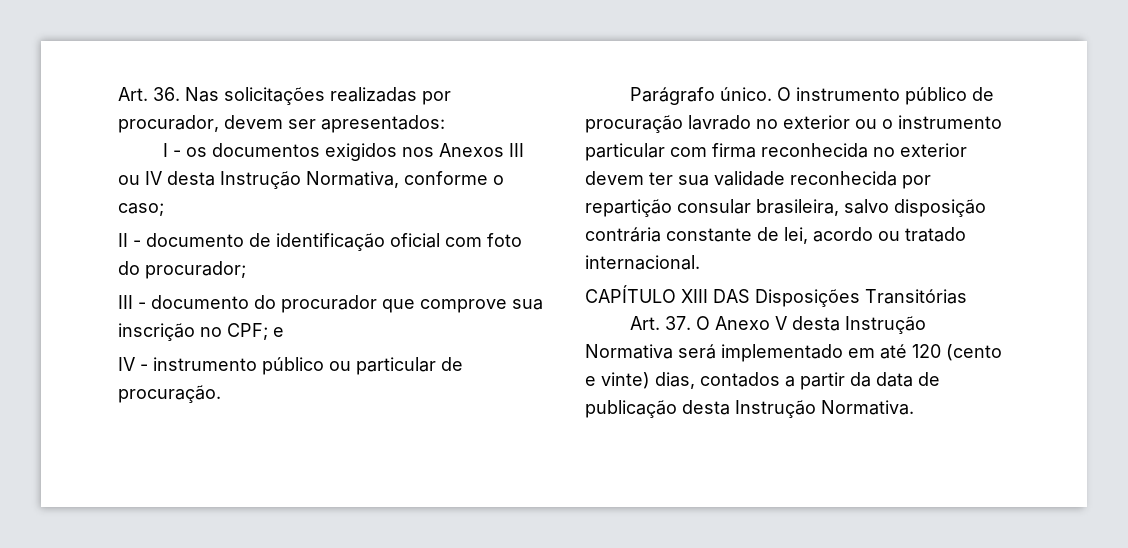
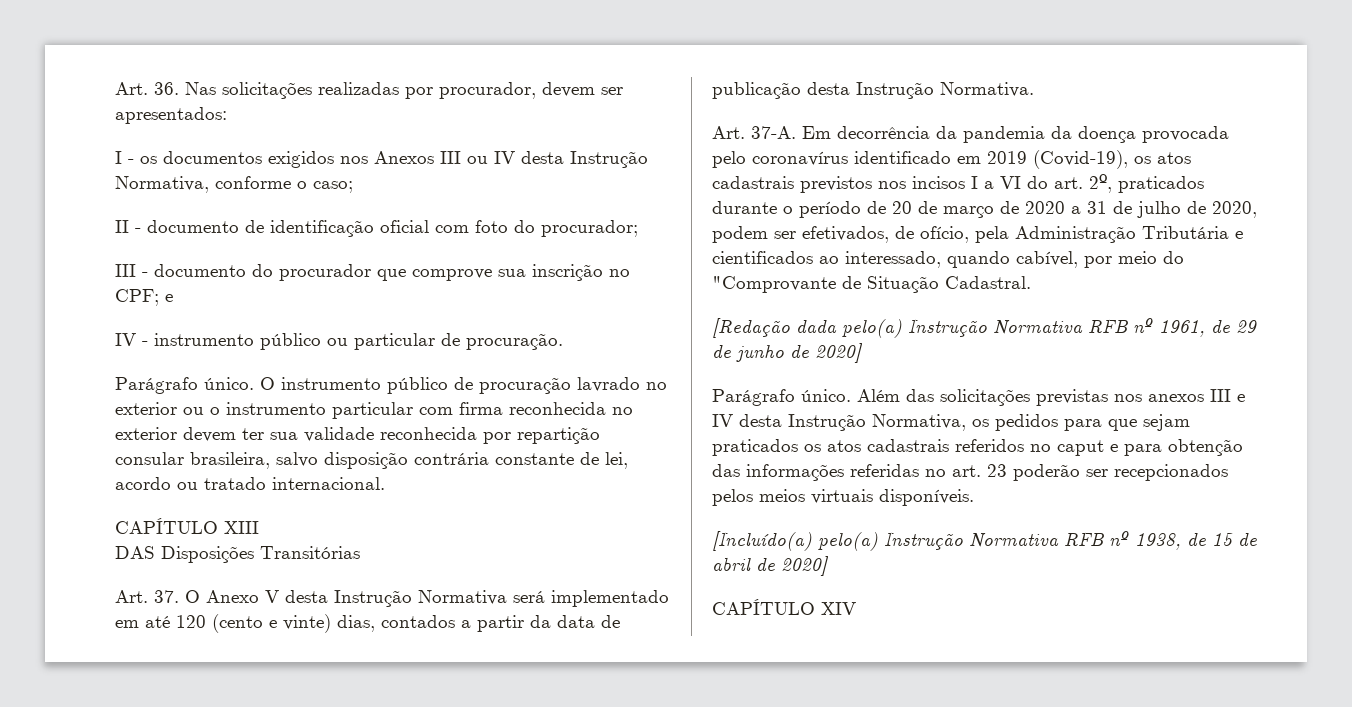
(708, 296) none -> (259, 527) //
(914, 407) none -> [712,126,1229,143] [712,150,1191,169] [712,174,1204,193] [712,201,1257,218] [712,226,1243,243] [712,251,1184,268] [712,276,1031,293] [712,318,1257,338] [712,343,863,363] [712,389,1245,406] [712,414,1190,431] [712,439,1243,456] [712,464,1228,481] [712,489,974,506] [712,531,1257,551] [712,556,829,576] [712,599,856,615] // Art. 37-A. Em decorrência da pandemia da doença provocada pelo coronavírus identificado em 2019 (Covid-19), os atos cadastrais previstos nos incisos I a VI do art. 2º, praticados durante o período de 20 de março de 2020 a 31 de julho de 2020, podem ser efetivados, de ofício, pela Administração Tributária e cientificados ao interessado, quando cabível, por meio do "Comprovante de Situação Cadastral. // [Redação dada pelo(a) Instrução Normativa RFB nº 1961, de 29 de junho de 2020] // Parágrafo único. Além das solicitações previstas nos anexos III e IV desta Instrução Normativa, os pedidos para que sejam praticados os atos cadastrais referidos no caput e para obtenção das informações referidas no art. 23 poderão ser recepcionados pelos meios virtuais disponíveis. // [Incluído(a) pelo(a) Instrução Normativa RFB nº 1938, de 15 de abril de 2020] // CAPÍTULO XIV

